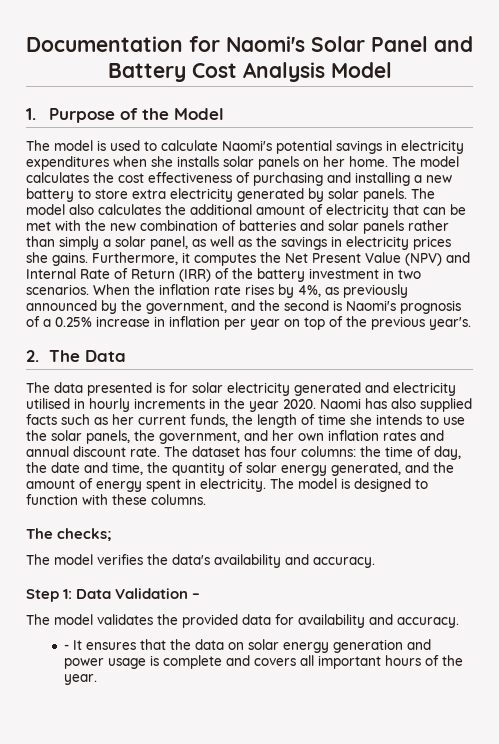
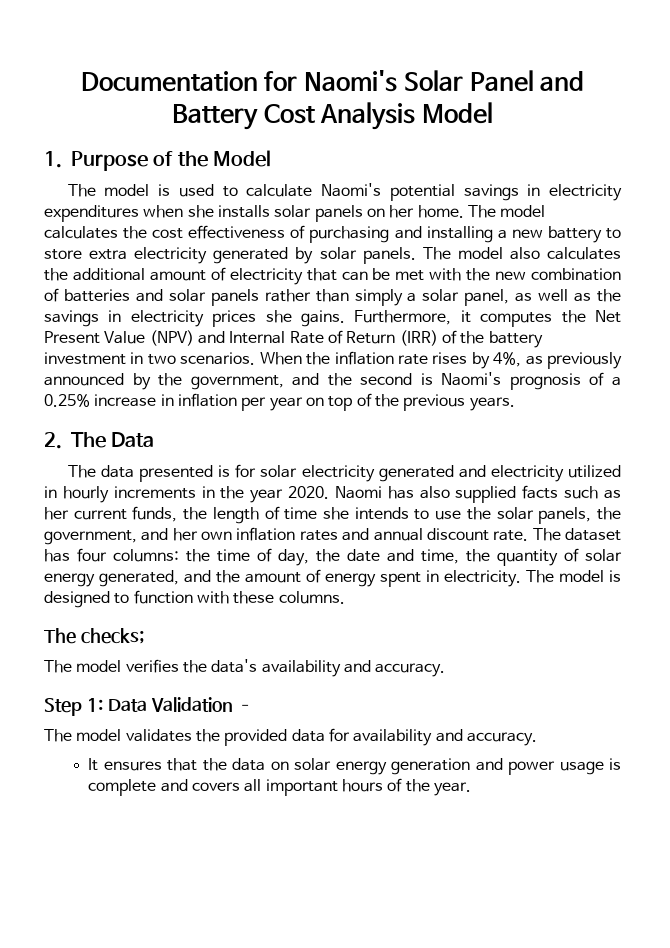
[429,317,471,330] year's. -> [469,397,515,411] years.
[26,398,70,409] utilised -> [568,465,621,478] utilized
[64,644,70,650] - -> (537, 739) none

